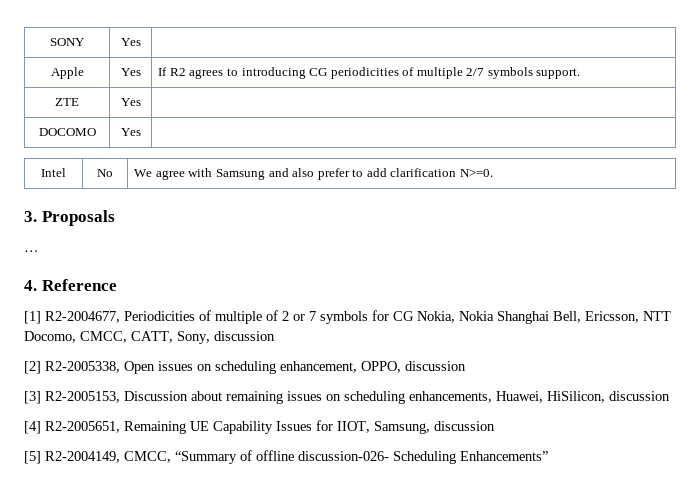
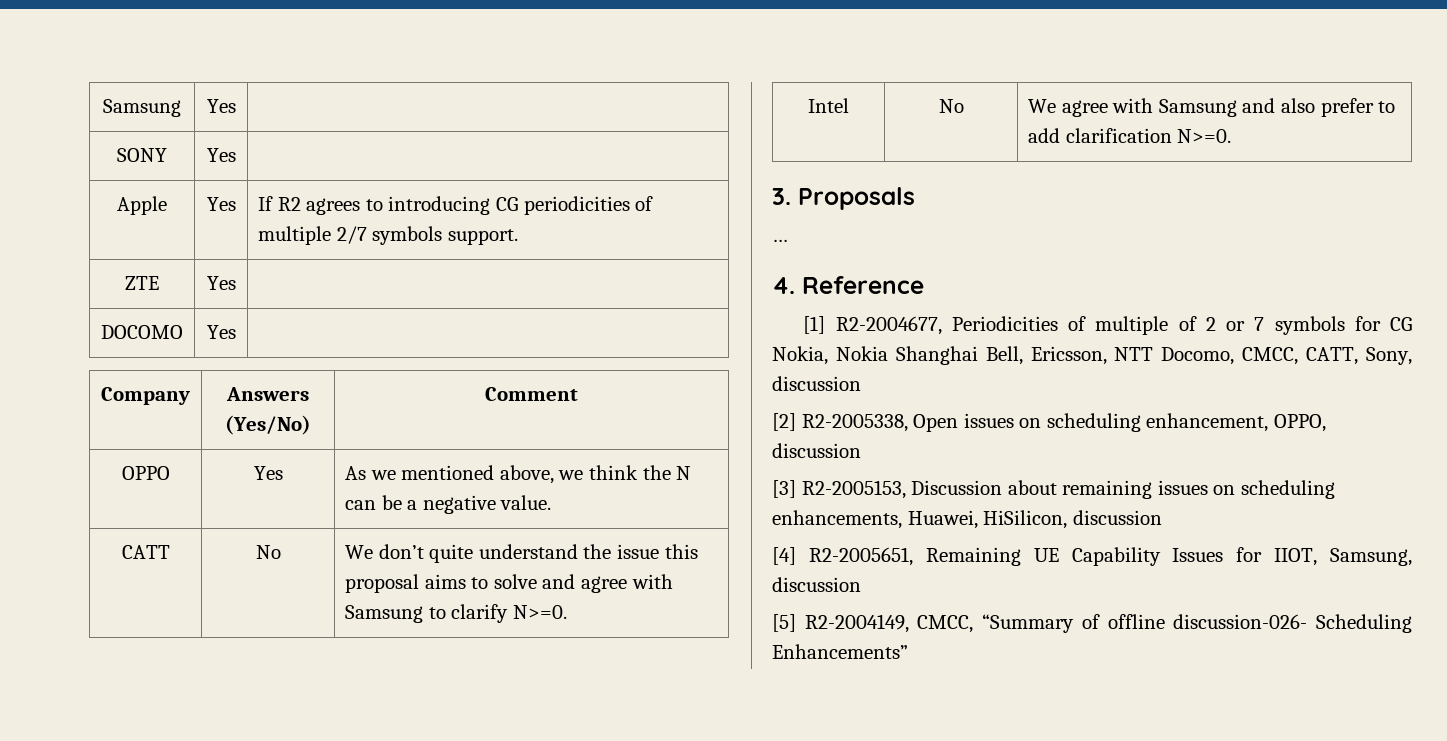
(50, 42) none -> [103,99,181,117] [206,99,236,113] Samsung | Yes | //
(141, 132) none -> [101,387,190,405] [226,387,309,401] [225,415,311,435] [485,387,578,401] [121,466,170,480] [253,466,283,480] [345,465,692,484] [345,495,552,514] [121,545,170,559] [255,545,281,559] [345,544,698,563] [345,574,673,593] [345,604,567,623] // Company | Answers (Yes/No) | Comment // OPPO | Yes | As we mentioned above, we think the N can be a negative value. // CATT | No | We don’t quite understand the issue this proposal aims to solve and agree with Samsung to clarify N>=0.

